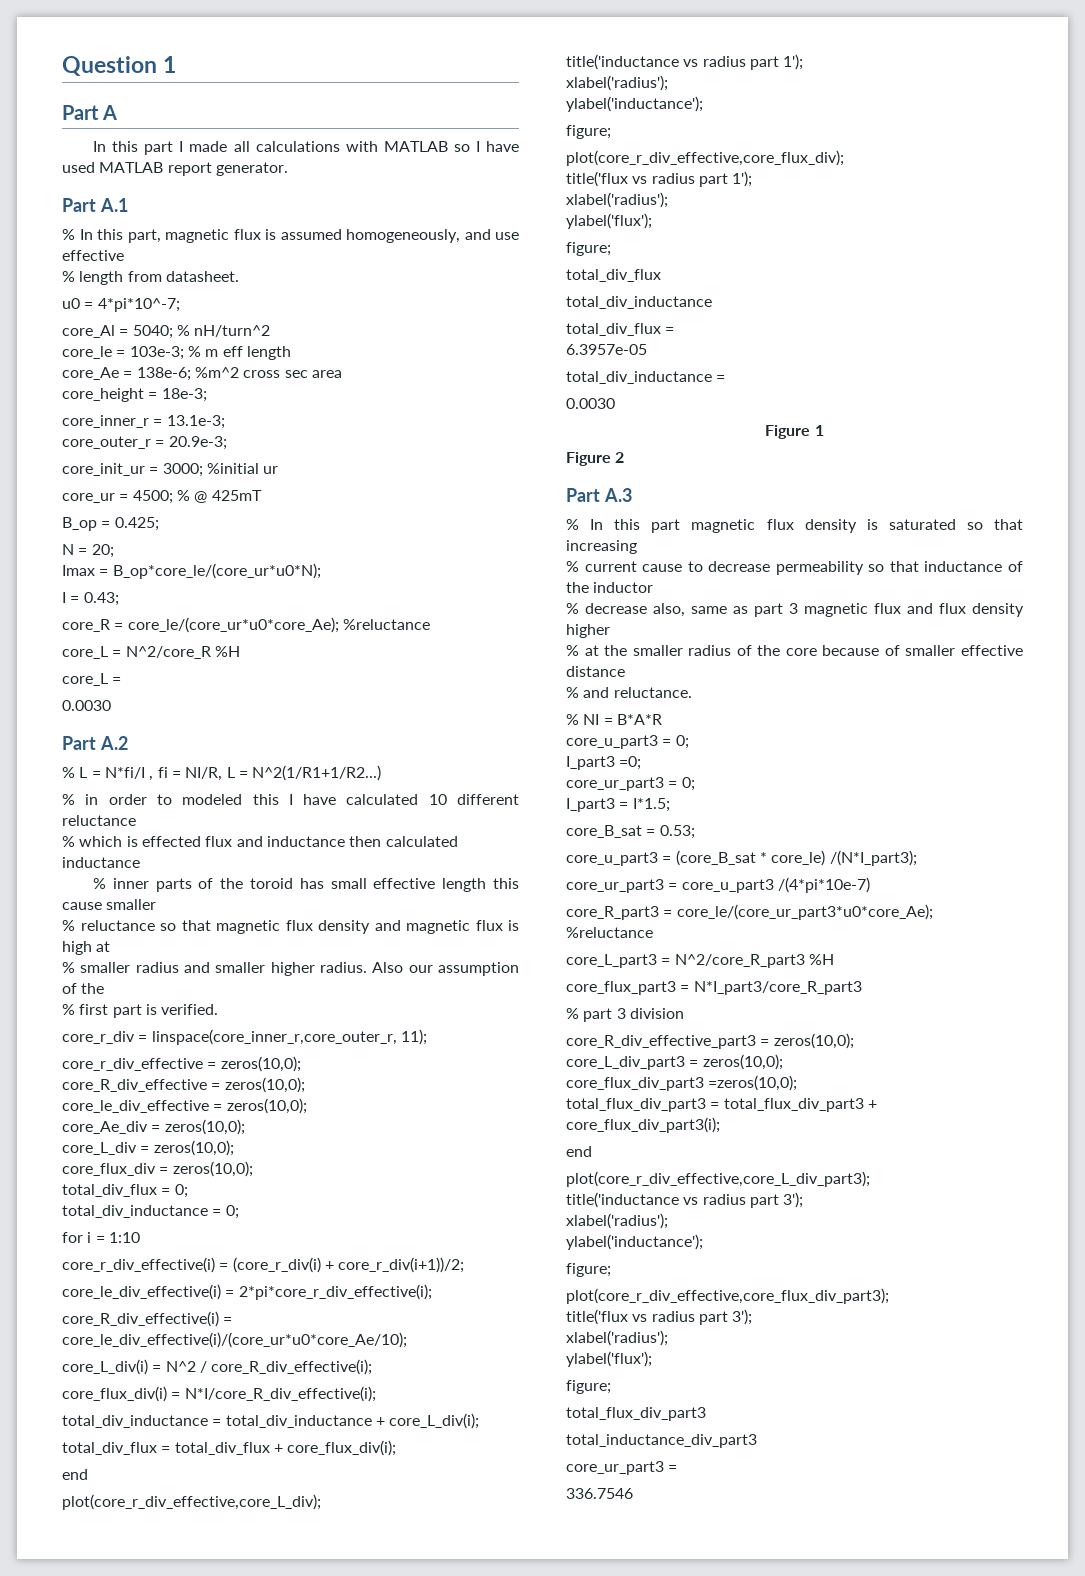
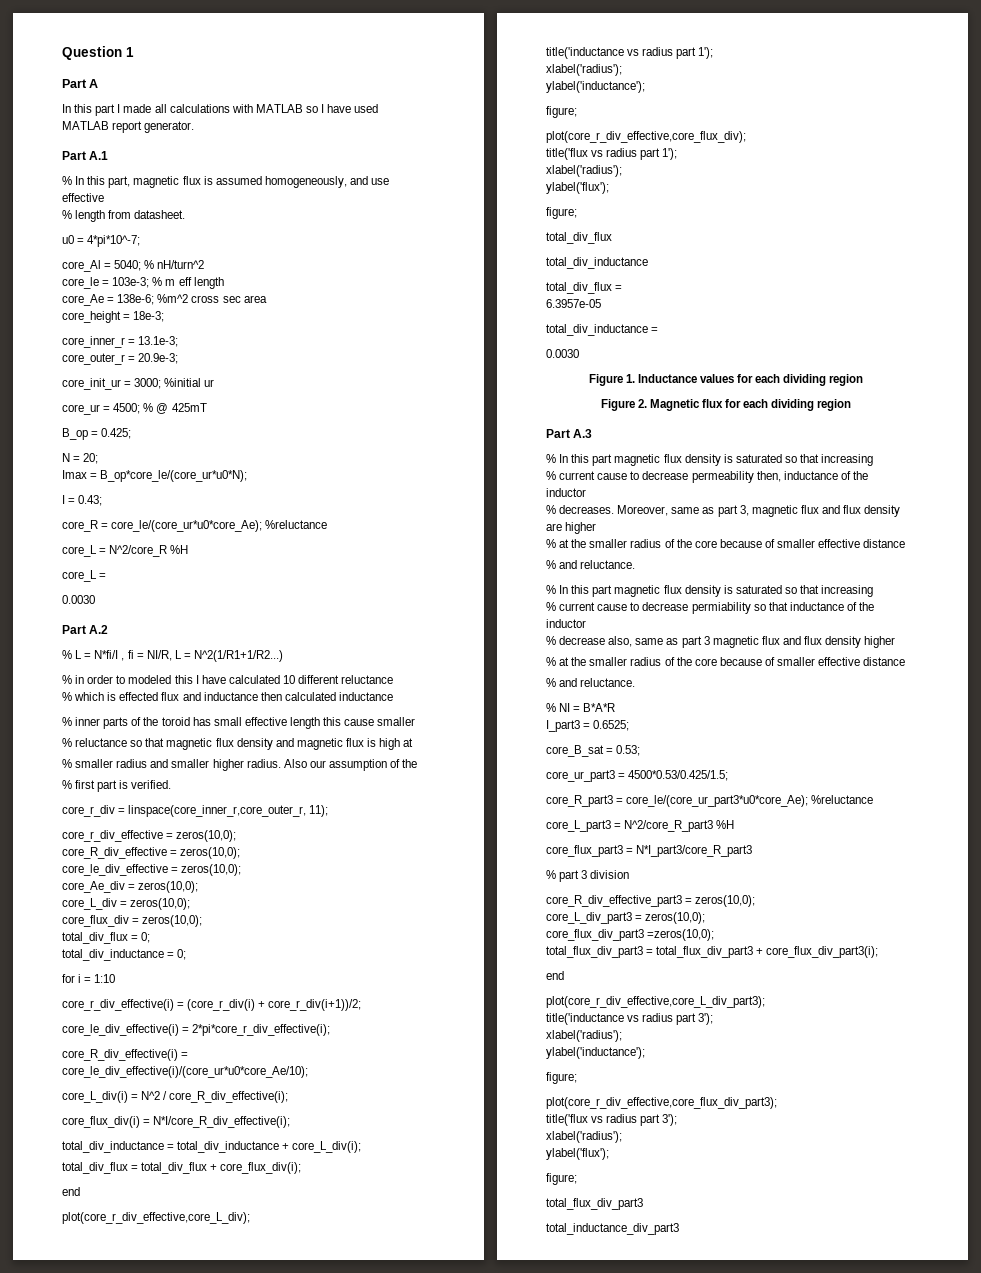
[814,425,824,436] [566,452,625,466] 1 // Figure 2 -> [625,374,864,386] [600,399,852,411] 1. Inductance values for each dividing region // Figure 2. Magnetic flux for each dividing region
(864, 568) none -> [756,471,868,482] [546,488,586,497] [546,505,901,517] [546,522,597,534] [546,539,906,548] [546,560,636,569] [546,585,874,597] [546,602,751,614] then, inductance of the inductor // % decreases. Moreover, same as part 3, magnetic flux and flux density are higher // % at the smaller radius of the core because of smaller effective distance // % and reluctance. // % In this part magnetic flux density is saturated so that increasing // % current cause to decrease permiability
[566,735,689,749] [566,756,642,770] [566,777,695,791] // core_u_part3 = 0; // I_part3 =0; // core_ur_part3 = 0; -> (616, 707) none
[632,798,670,812] I*1.5; -> [593,720,630,731] 0.6525;
[566,850,917,866] [566,877,870,893] // core_u_part3 = (core_B_sat * core_le) /(N*I_part3); // core_ur_part3 = core_u_part3 /(4*pi*10e-7) -> [546,770,729,782] // core_ur_part3 = 4500*0.53/0.425/1.5;
[566,1461,678,1475] [566,1488,633,1499] // core_ur_part3 = // 336.7546 -> (679, 1229) none

